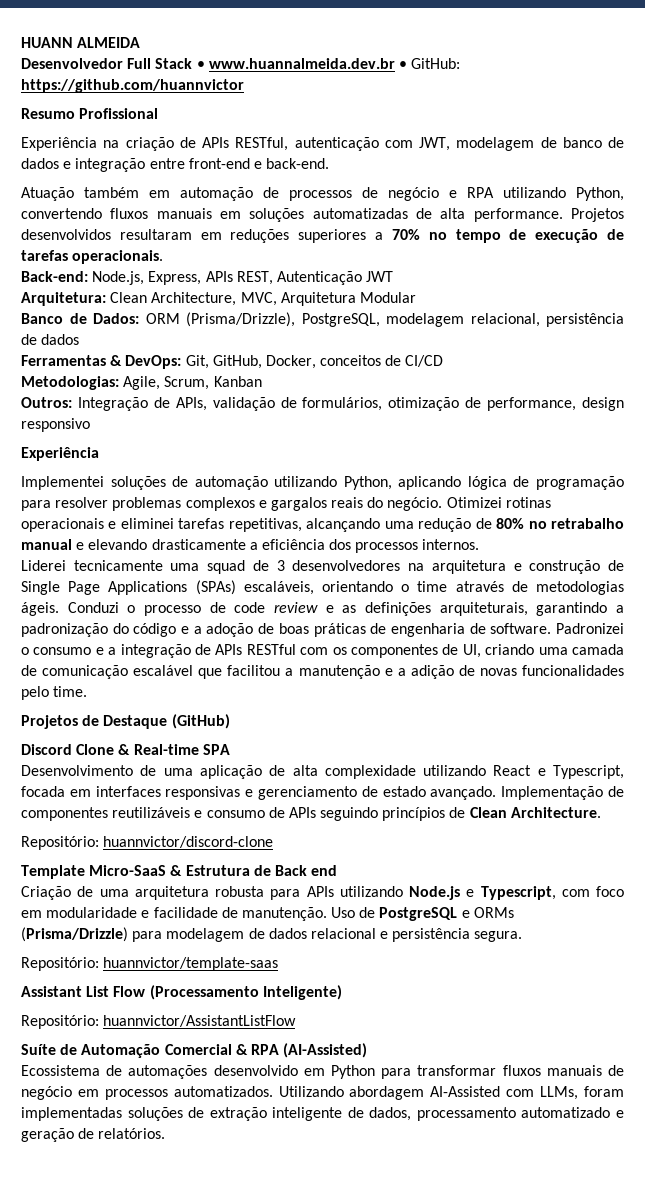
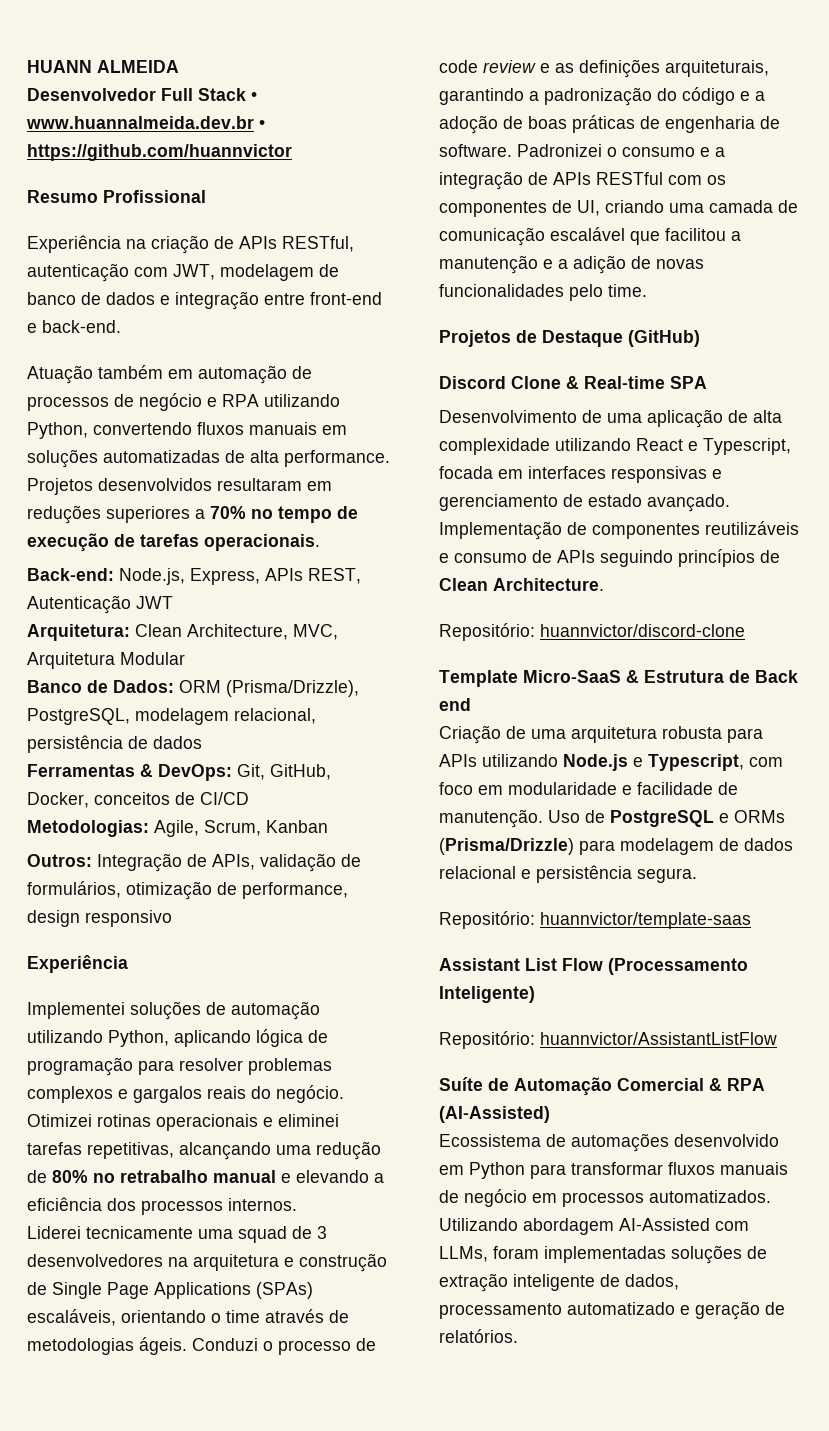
[411,58,461,69] GitHub: -> (265, 124) none
[151,539,246,550] drasticamente -> (369, 1176) none

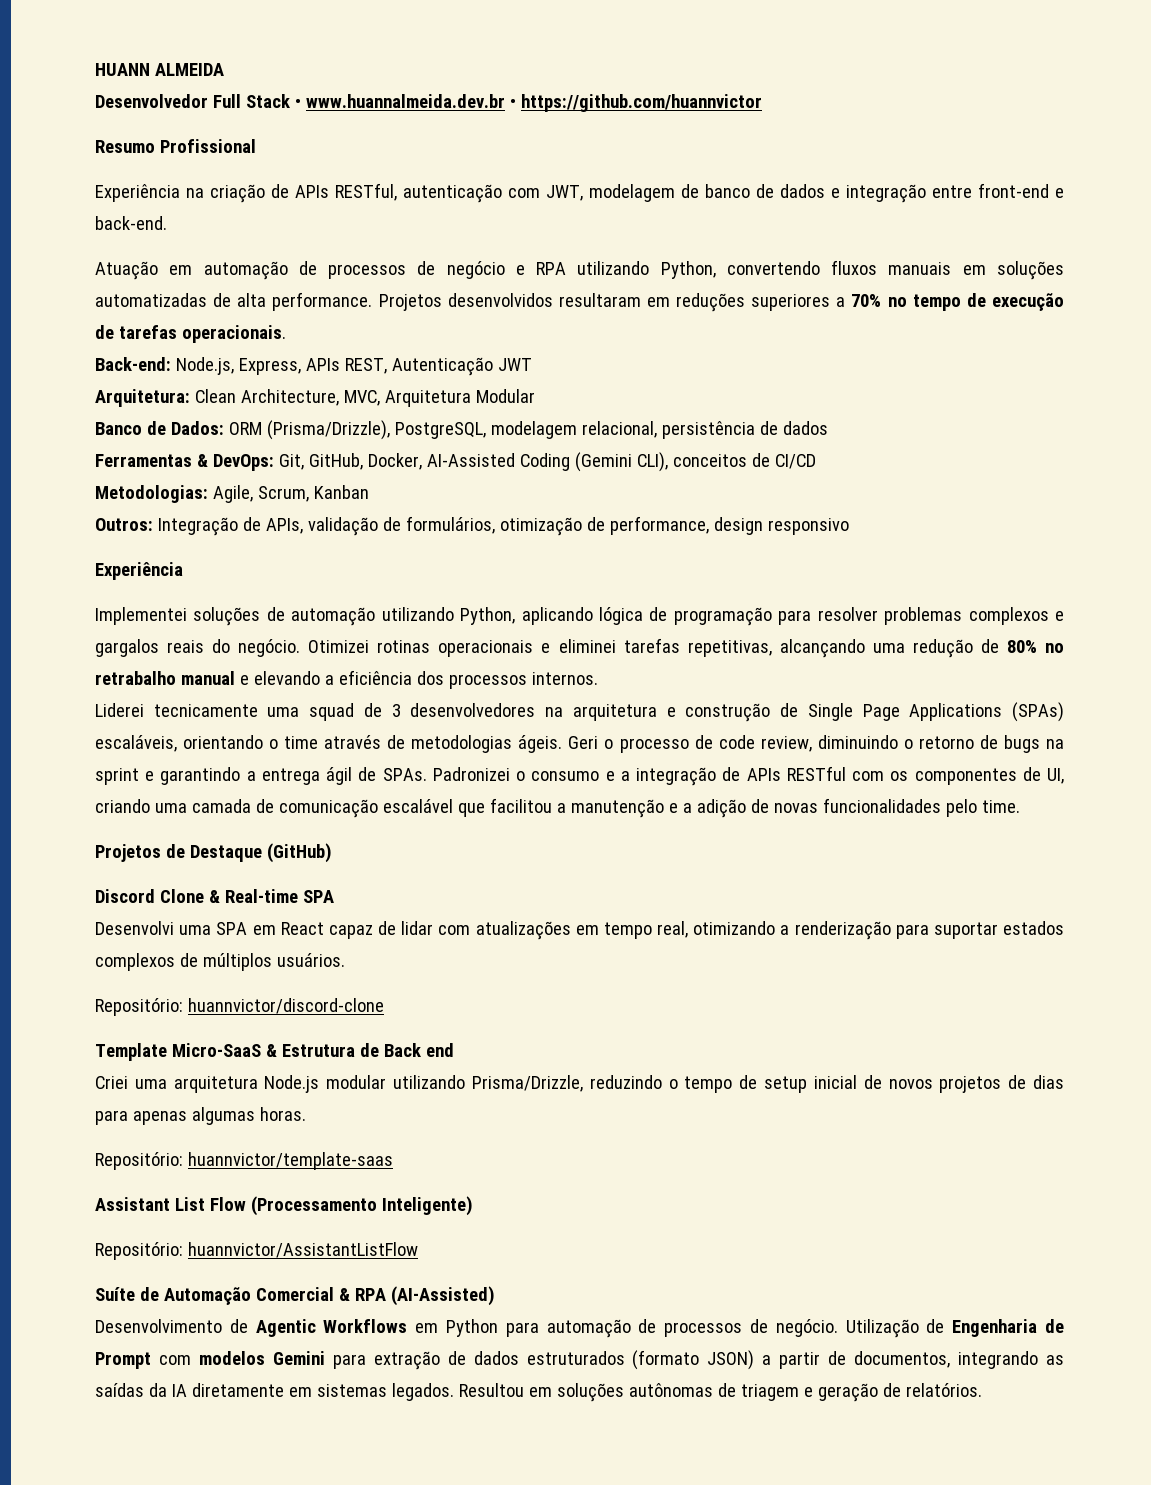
[98,365,163,379] também -> (158, 270) none
(89, 800) none -> [426,452,668,472] AI-Assisted Coding (Gemini CLI),
[192,1338,258,1351] Conduzi -> [568,736,599,749] Geri
[483,59,769,78] [439,87,765,106] [439,115,780,134] [439,144,512,157] review e as definições arquiteturais, garantindo a padronização do código e a adoção de boas práticas de engenharia de software. -> [760,735,1065,753] [95,767,427,785] review, diminuindo o retorno de bugs na sprint e garantindo a entrega ágil de SPAs.
[439,409,782,428] [439,438,791,455] [439,466,722,483] [439,494,730,512] [439,521,799,540] [439,549,780,567] [439,578,604,591] Desenvolvimento de uma aplicação de alta complexidade utilizando React e Typescript, focada em interfaces responsivas e gerenciamento de estado avançado. Implementação de componentes reutilizáveis e consumo de APIs seguindo princípios de Clean Architecture. -> [95,921,1064,940] [95,953,345,971] Desenvolvi uma SPA em React capaz de lidar com atualizações em tempo real, otimizando a renderização para suportar estados complexos de múltiplos usuários.
[439,725,763,744] [439,754,783,771] [439,782,738,795] [439,809,785,828] [439,838,793,855] [439,865,697,883] Criação de uma arquitetura robusta para APIs utilizando Node.js e Typescript, com foco em modularidade e facilidade de manutenção. Uso de PostgreSQL e ORMs (Prisma/Drizzle) para modelagem de dados relacional e persistência segura. -> [95,1075,1065,1093] [95,1107,306,1125] Criei uma arquitetura Node.js modular utilizando Prisma/Drizzle, reduzindo o tempo de setup inicial de novos projetos de dias para apenas algumas horas.
[439,1133,779,1152] [439,1162,788,1179] [439,1189,771,1207] [439,1218,749,1235] [439,1245,767,1264] [439,1273,679,1292] [439,1302,675,1319] Ecossistema de automações desenvolvido em Python para transformar fluxos manuais de negócio em processos automatizados. Utilizando abordagem AI-Assisted com LLMs, foram implementadas soluções de extração inteligente de dados, processamento automatizado -> [95,1319,1064,1338] [95,1350,1064,1370] [95,1383,799,1402] Desenvolvimento de Agentic Workflows em Python para automação de processos de negócio. Utilização de Engenharia de Prompt com modelos Gemini para extração de dados estruturados (formato JSON) a partir de documentos, integrando as saídas da IA diretamente em sistemas legados. Resultou em soluções autônomas de triagem

